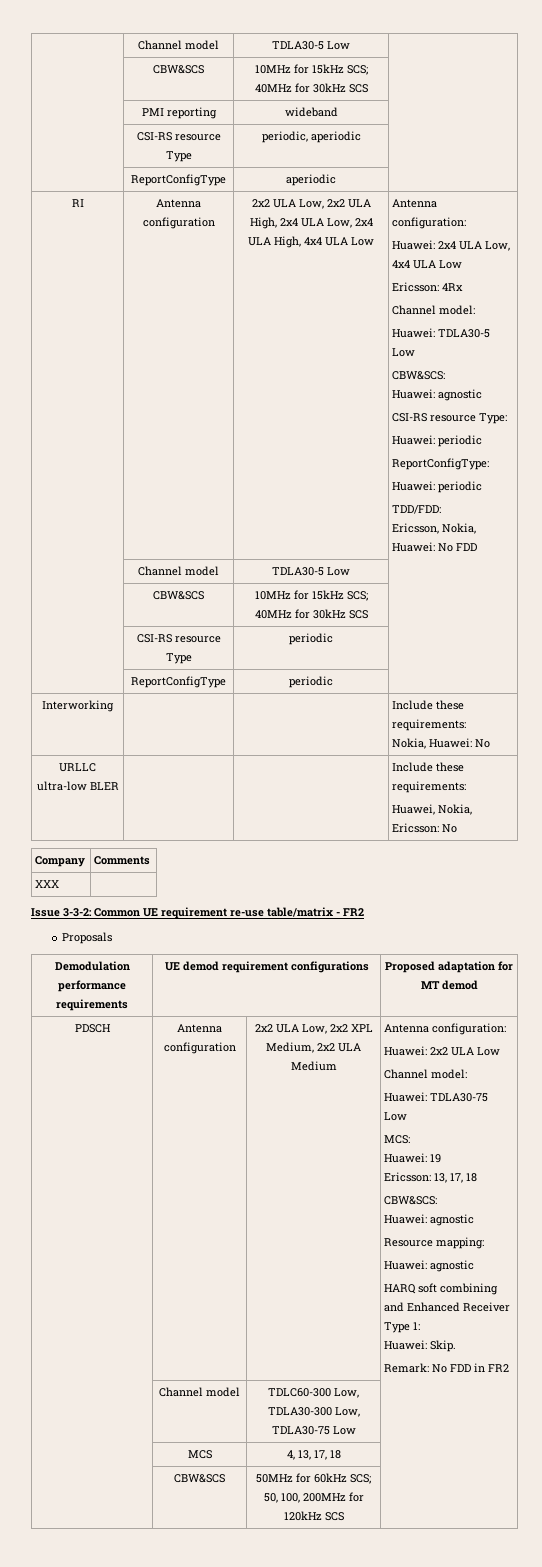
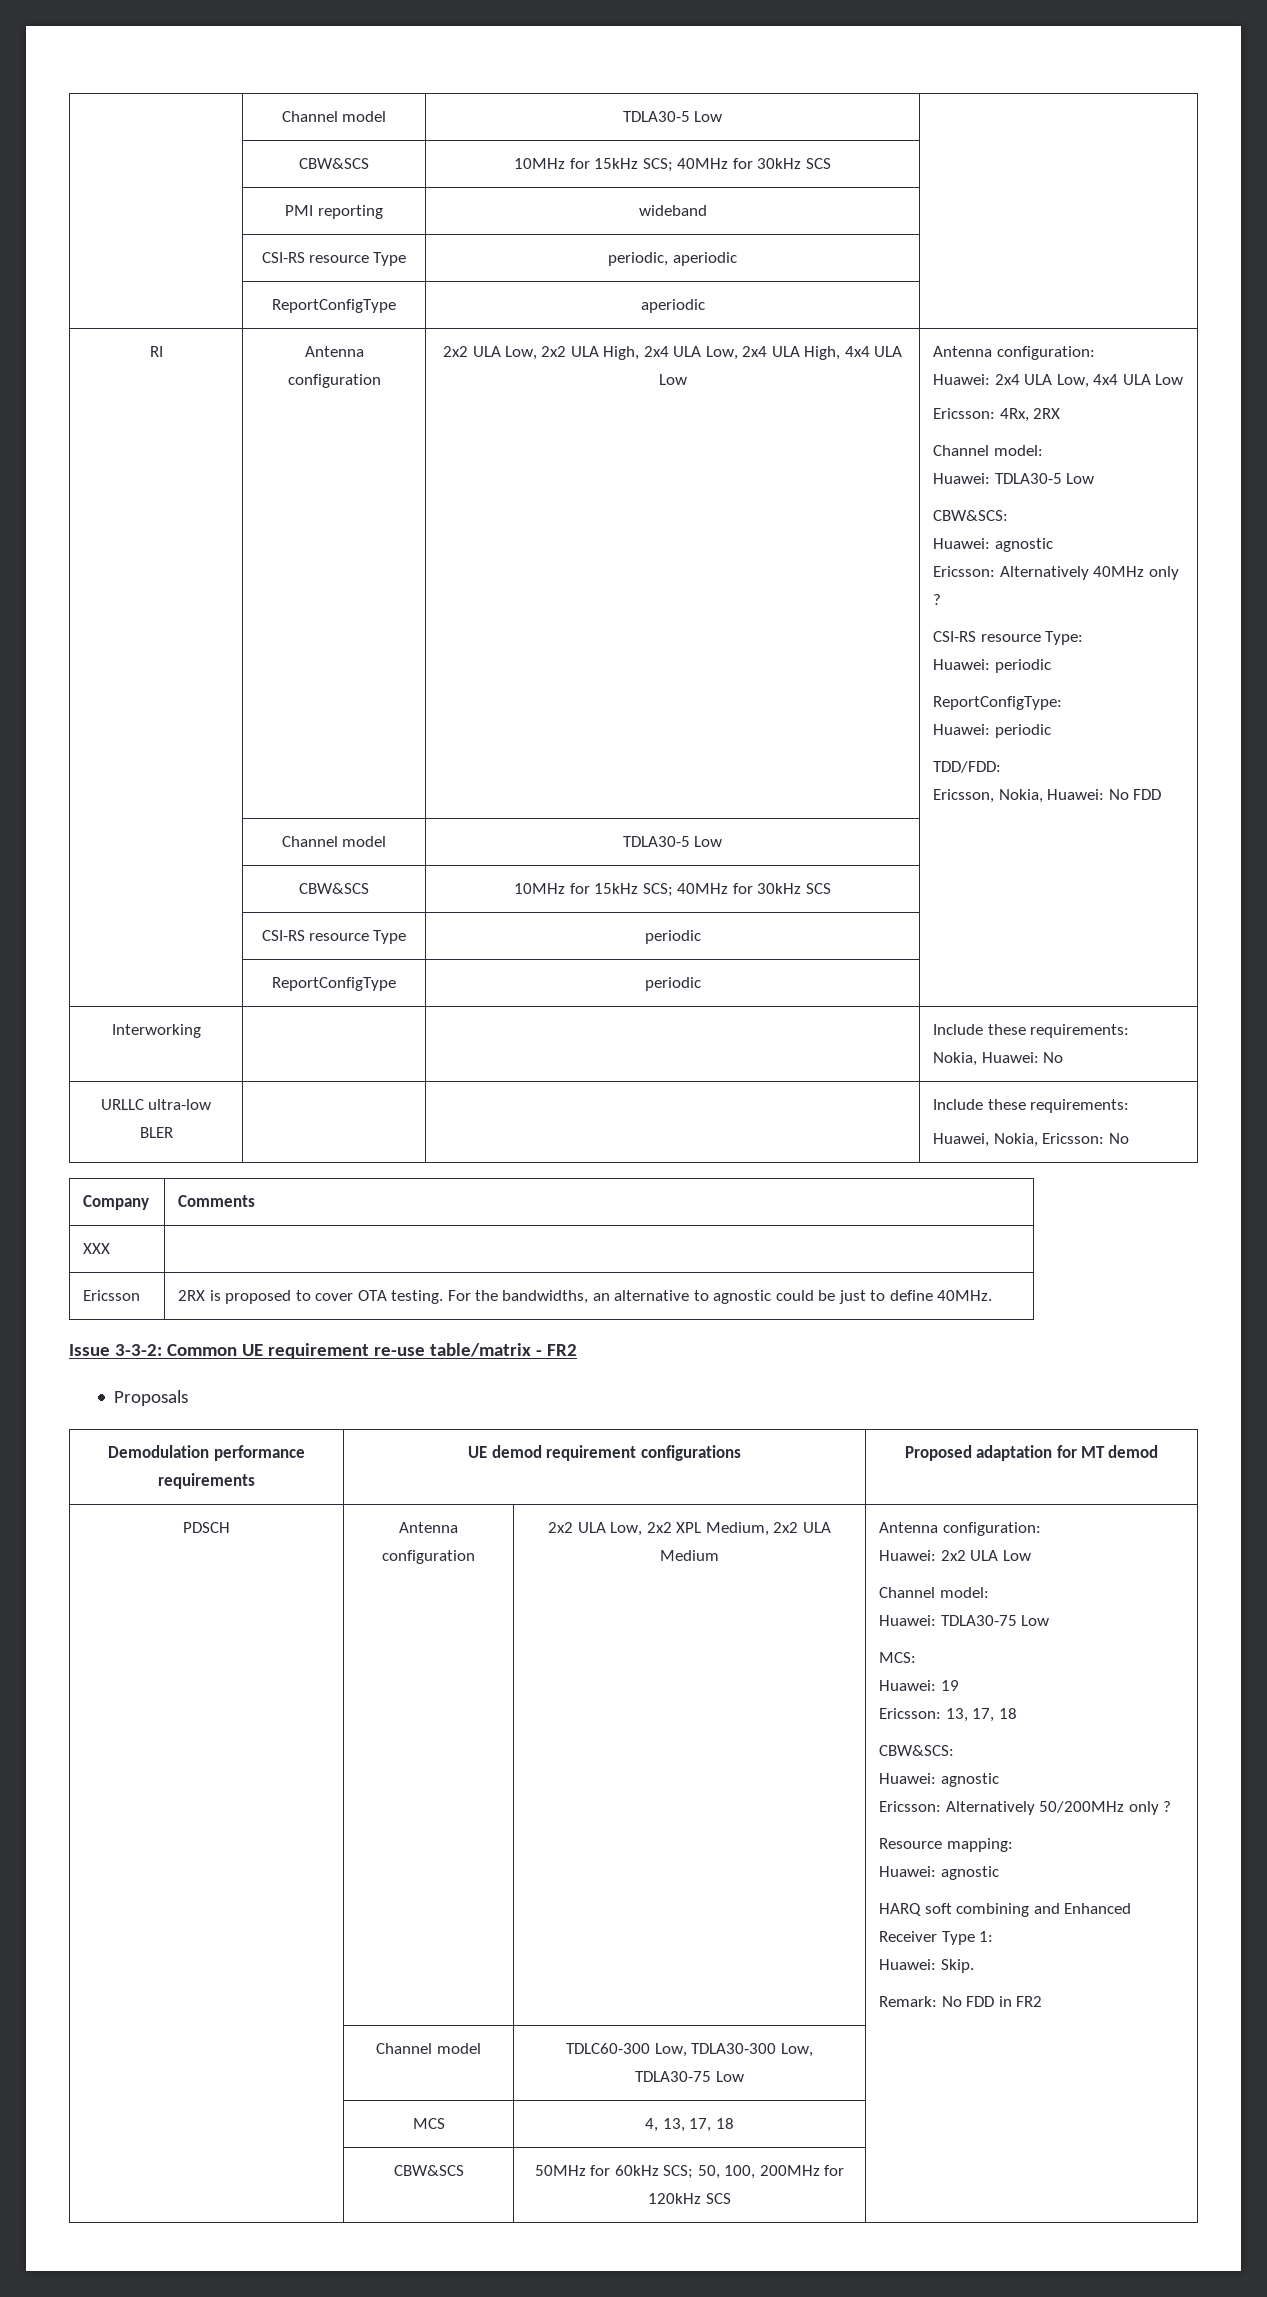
[442,283,464,291] 4Rx -> [999,408,1061,422] 4Rx, 2RX
(483, 395) none -> [933,566,1179,580] [933,594,942,605] // Ericsson: Alternatively 40MHz only ?
(60, 884) none -> [83,1290,141,1301] [178,1290,993,1304] // Ericsson | 2RX is proposed to cover OTA testing. For the bandwidths, an alternative to agnostic could be just to define 40MHz.
(475, 1220) none -> [879,1801,1172,1815] // Ericsson: Alternatively 50/200MHz only ?

